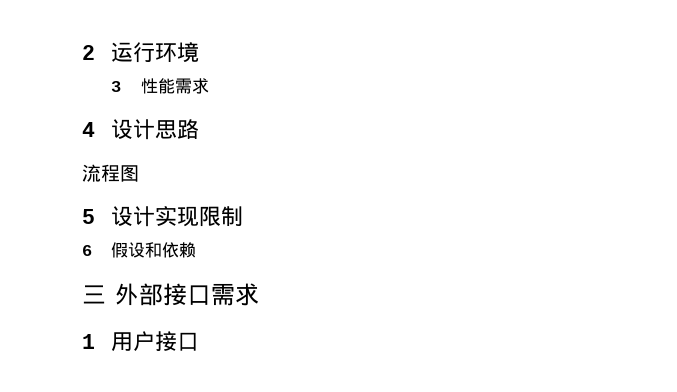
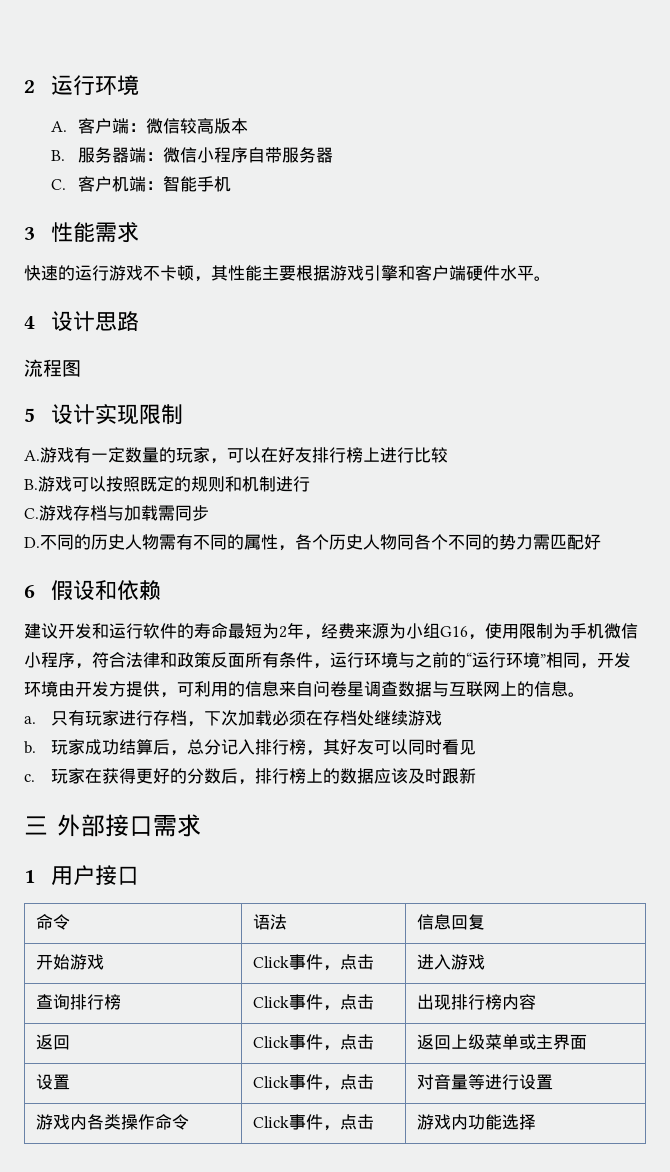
[111,78,209,94] 3性能需求 -> [50,118,248,134] [50,147,333,163] [50,175,231,192] [24,222,139,243] [24,265,551,282] A.客户端：微信较高版本 // B.服务器端：微信小程序自带服务器 // C.客户机端：智能手机 // 3性能需求 // 快速的运行游戏不卡顿，其性能主要根据游戏引擎和客户端硬件水平。
[82,242,197,258] 6假设和依赖 -> [24,447,448,464] [24,476,310,492] [24,505,209,521] [24,534,601,551] [24,580,161,600] [24,622,638,640] [24,652,631,669] [24,681,585,698] [24,710,442,727] [24,739,476,756] [24,768,476,785] A.游戏有一定数量的玩家，可以在好友排行榜上进行比较 // B.游戏可以按照既定的规则和机制进行 // C.游戏存档与加载需同步 // D.不同的历史人物需有不同的属性，各个历史人物同各个不同的势力需匹配好 // 6假设和依赖 // 建议开发和运行软件的寿命最短为2年，经费来源为小组G16，使用限制为手机微信小程序，符合法律和政策反面所有条件，运行环境与之前的“运行环境”相同，开发环境由开发方提供，可利用的信息来自问卷星调查数据与互联网上的信息。 // a.只有玩家进行存档，下次加载必须在存档处继续游戏 // b.玩家成功结算后，总分记入排行榜，其好友可以同时看见 // c.玩家在获得更好的分数后，排行榜上的数据应该及时跟新
(200, 341) none -> [36,914,71,930] [253,914,288,930] [417,914,486,930] [36,954,105,970] [253,954,375,971] [417,954,486,970] [36,994,122,1010] [253,994,375,1011] [417,994,537,1010] [36,1034,71,1050] [253,1034,375,1051] [417,1034,588,1050] [36,1074,71,1090] [253,1074,375,1091] [417,1074,554,1090] [36,1114,190,1130] [253,1114,375,1131] [417,1114,537,1130] // 命令 | 语法 | 信息回复 // 开始游戏 | Click事件，点击 | 进入游戏 // 查询排行榜 | Click事件，点击 | 出现排行榜内容 // 返回 | Click事件，点击 | 返回上级菜单或主界面 // 设置 | Click事件，点击 | 对音量等进行设置 // 游戏内各类操作命令 | Click事件，点击 | 游戏内功能选择

